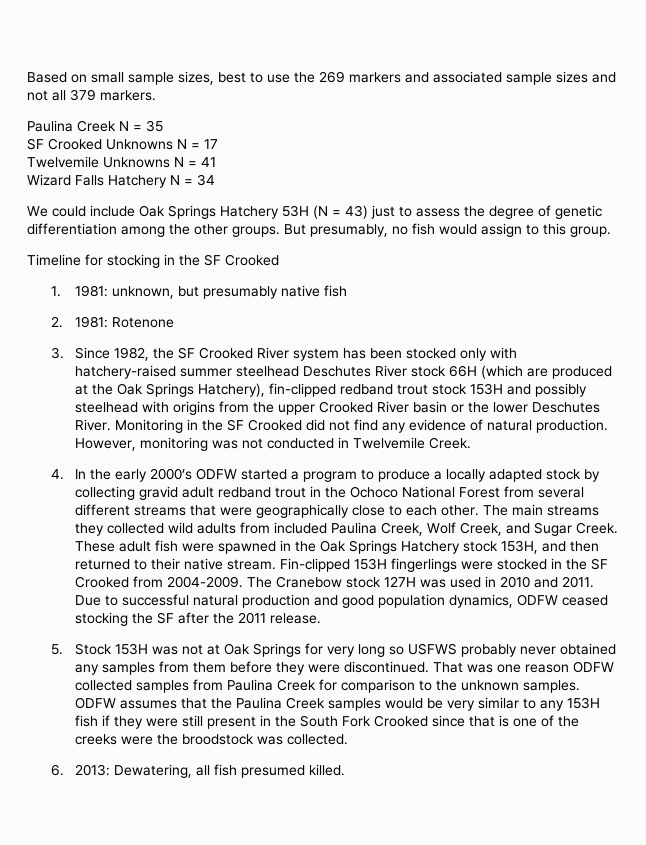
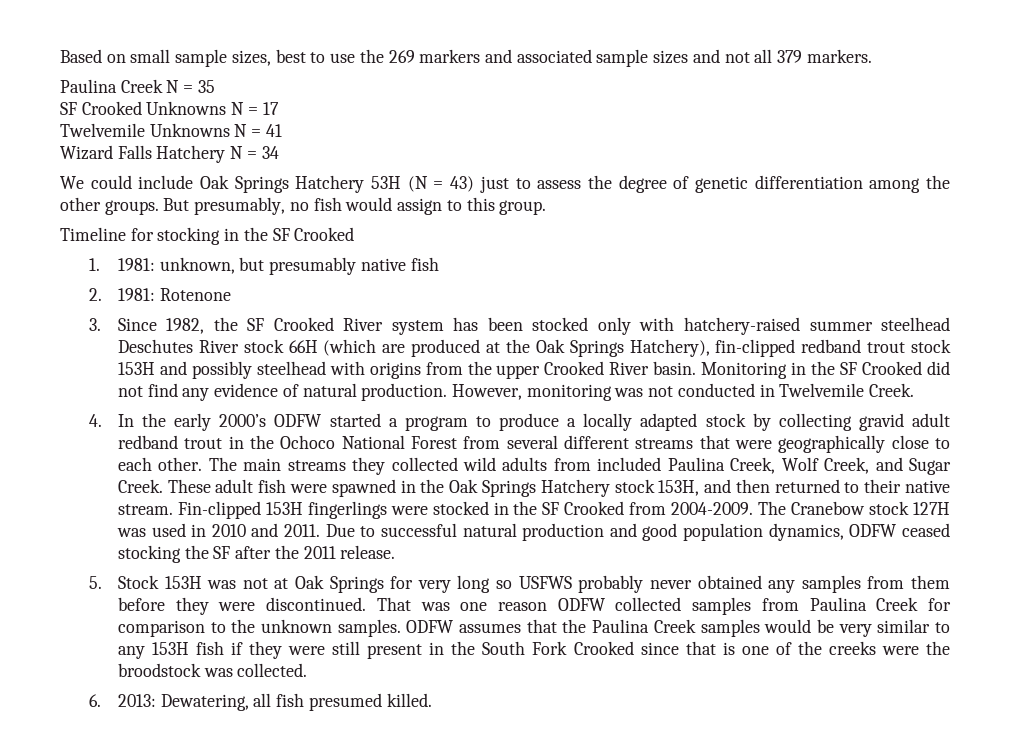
[412,401,600,413] [74,419,111,431] basin or the lower Deschutes River. -> [653,361,697,375] basin.

